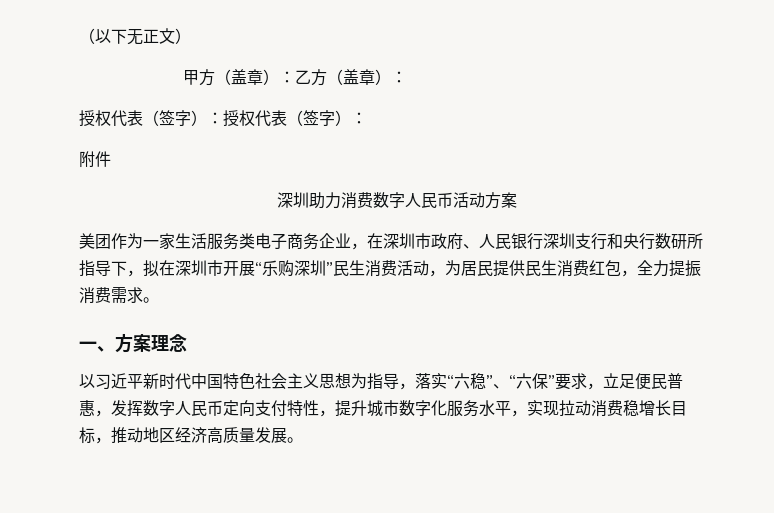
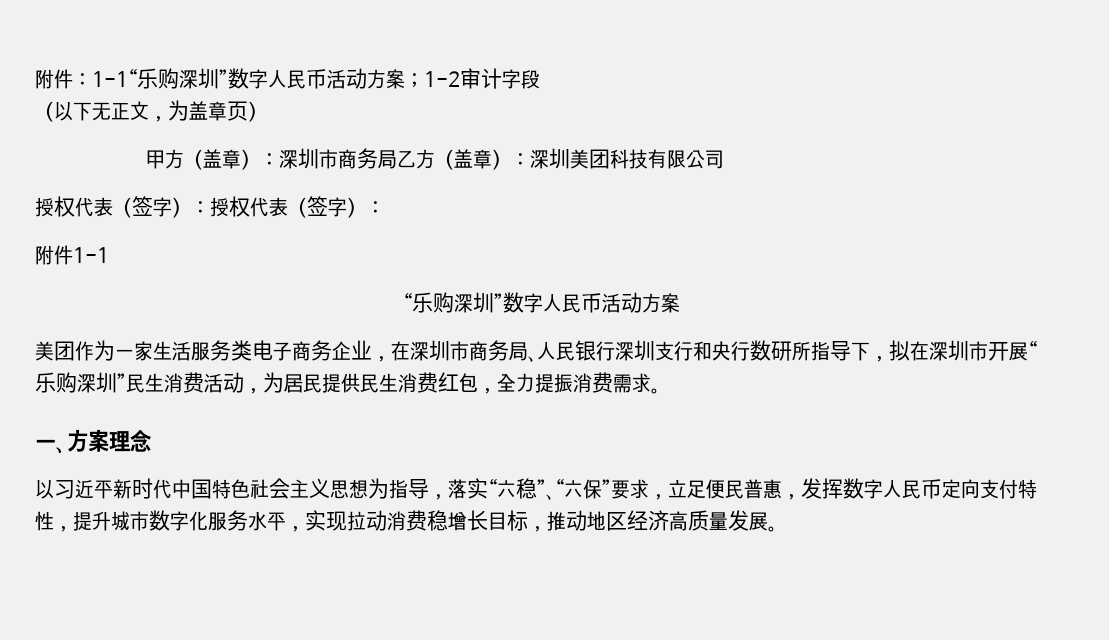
(79, 36) none -> [35,68,540,89] 附件：1-1“乐购深圳”数字人民币活动方案；1-2审计字段 //
(175, 36) none -> [149,100,248,122] ，为盖章页
(295, 77) none -> [279,148,398,169] 深圳市商务局
(407, 77) none -> [530,148,725,169] 深圳美团科技有限公司
[276,192,373,209] // 深圳助力消费 -> [73,247,109,263] [403,292,503,313] 1-1 // “乐购深圳”
[431,233,463,250] 政府 -> [469,340,528,361] 商务局

